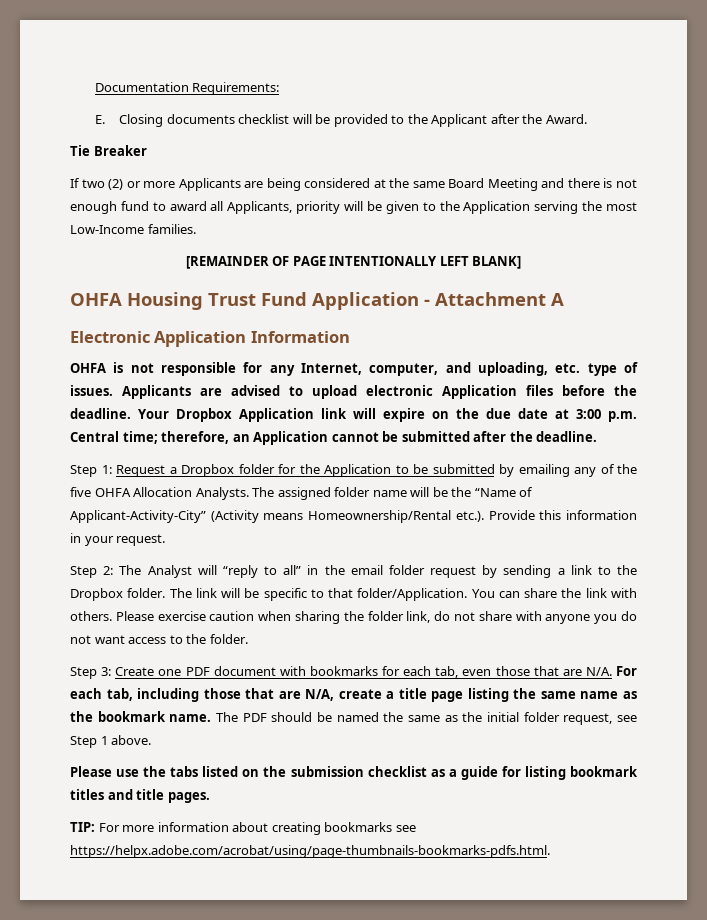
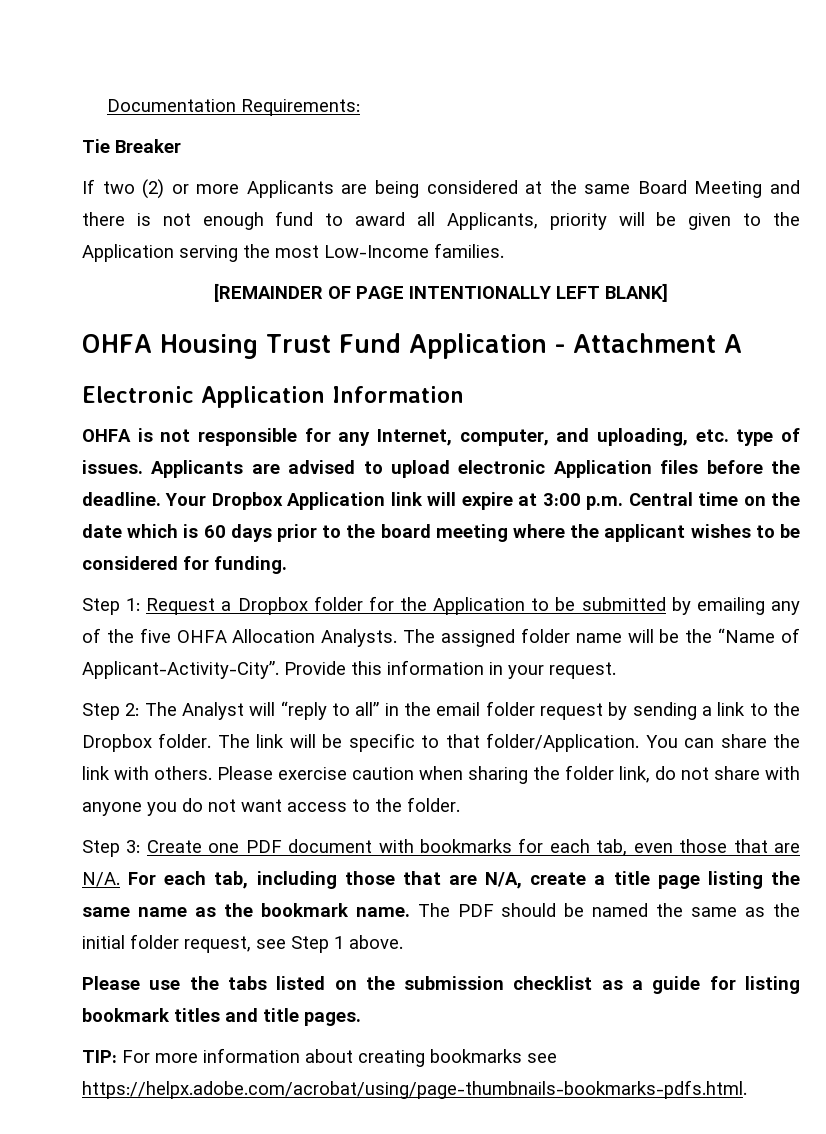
[94,114,587,127] // E. Closing documents checklist will be provided to the Applicant after the Award. -> (360, 107) none
[432,408,637,422] [70,431,598,445] on the due date at 3:00 p.m. Central time; therefore, an Application cannot be submitted after the deadline. -> [518,492,800,510] [82,524,801,542] [82,556,287,574] at 3:00 p.m. Central time on the date which is 60 days prior to the board meeting where the applicant wishes to be considered for funding.
[70,510,484,523] Applicant-Activity-City” (Activity means Homeownership/Rental etc.). -> [82,661,279,679] Applicant-Activity-City”.

